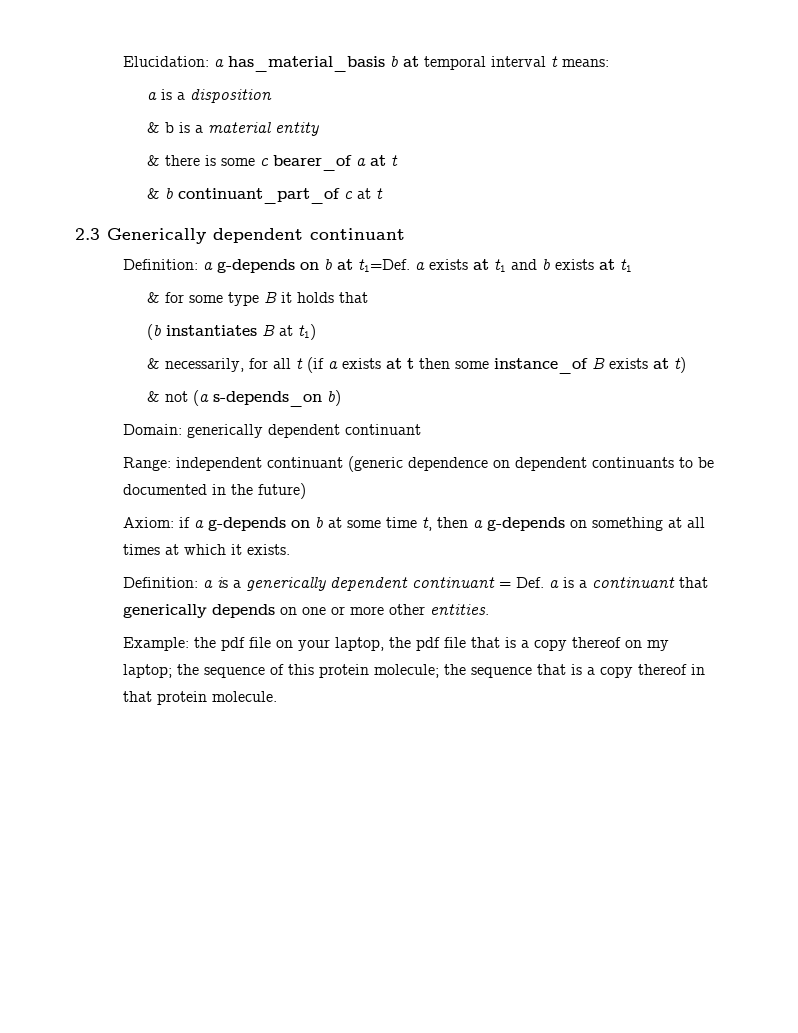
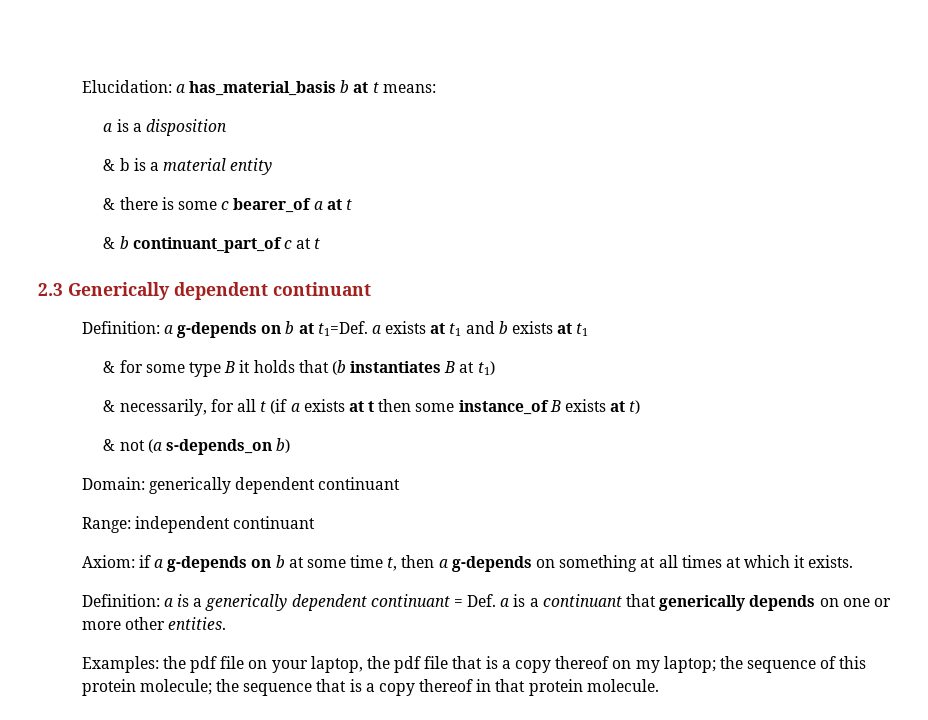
[424,56,547,70] temporal interval -> (369, 87) none
(369, 297) // -> (329, 366) none
[348,456,715,472] [123,483,307,499] (generic dependence on dependent continuants to be documented in the future) -> (315, 522) none
[123,637,190,651] Example: -> [81,656,159,673] Examples:

